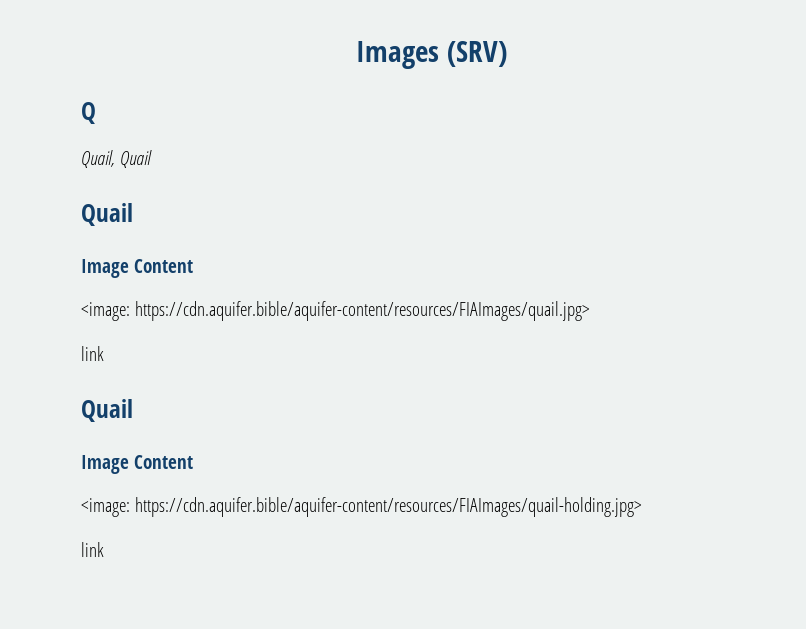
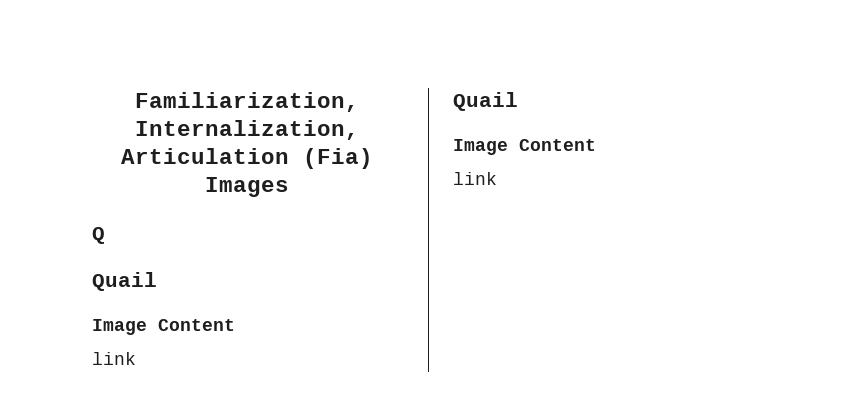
(356, 55) none -> [135,92,359,112] [135,120,359,140] [121,148,373,169] Familiarization, Internalization, Articulation (Fia)
[446,41,507,67] (SRV) -> (289, 187) none
[81,150,152,168] [81,203,133,226] [81,259,193,278] [81,301,590,321] // Quail, Quail // Quail // Image Content // <image: https://cdn.aquifer.bible/aquifer-content/resources/FIAImages/quail.jpg> -> [92,272,157,291] [92,319,235,335] // Quail // Image Content
[81,497,642,517] // <image: https://cdn.aquifer.bible/aquifer-content/resources/FIAImages/quail-holding.jpg> -> (596, 145) none

